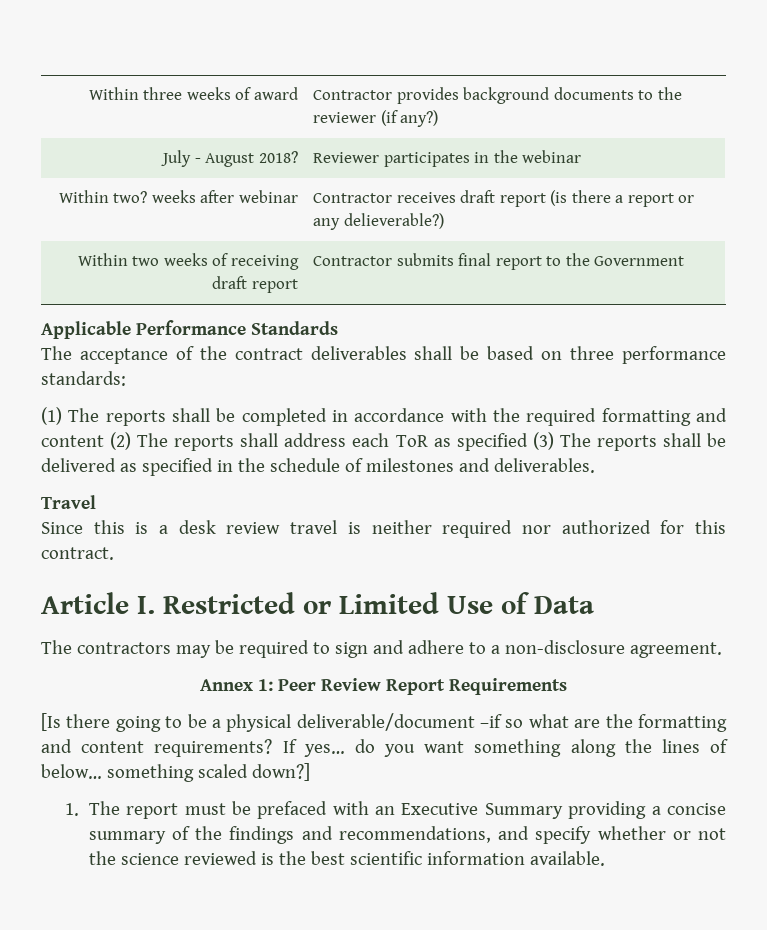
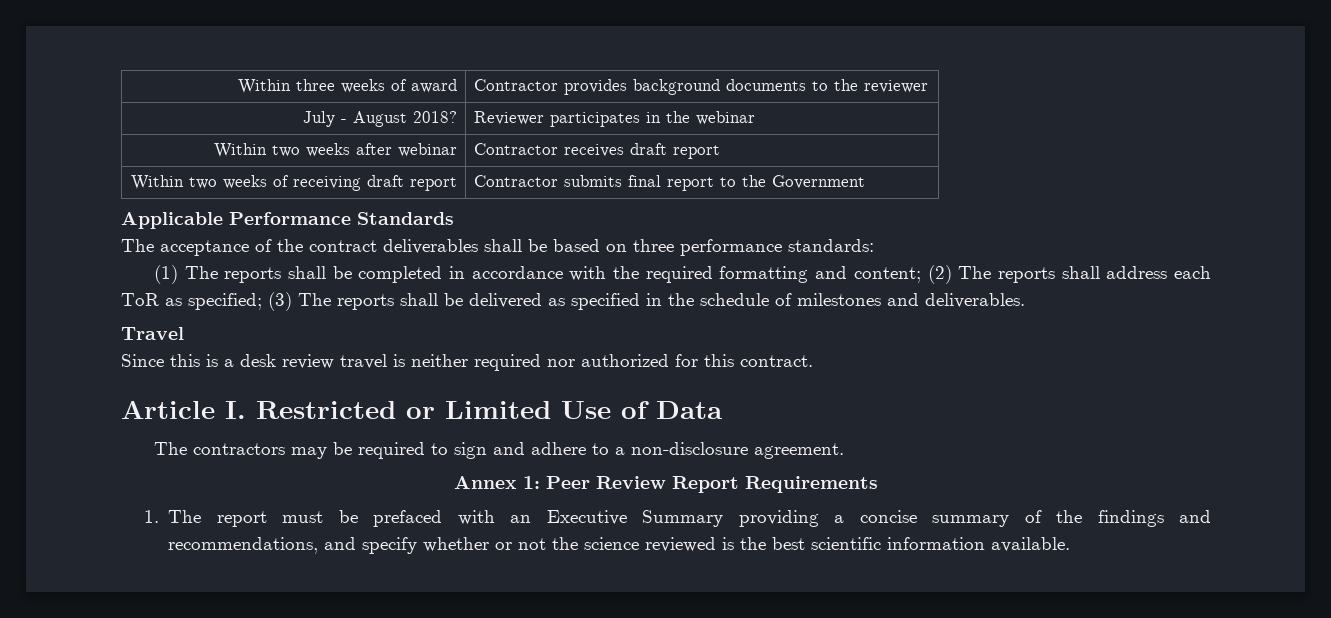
[380,110,439,127] (if any?) -> (929, 86) none
[113,191,148,203] two? -> [271,145,300,157] two
[550,190,694,207] [313,213,444,230] (is there a report or any delieverable?) -> (721, 152) none
[41,435,104,447] content -> [853,267,921,283] content;
[456,433,528,451] specified -> [188,293,262,310] specified;
[41,713,727,732] [41,739,728,757] [41,763,310,782] // [Is there going to be a physical deliverable/document –if so what are the formatting and content requirements? If yes… do you want something along the lines of below… something scaled down?] -> (878, 484) none

